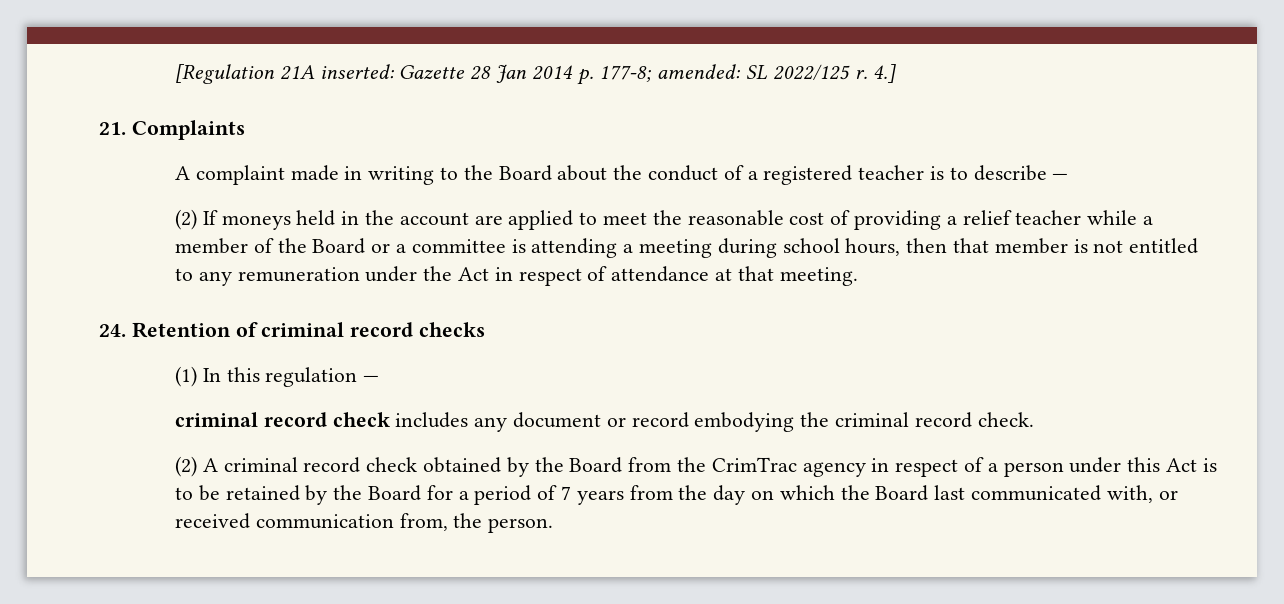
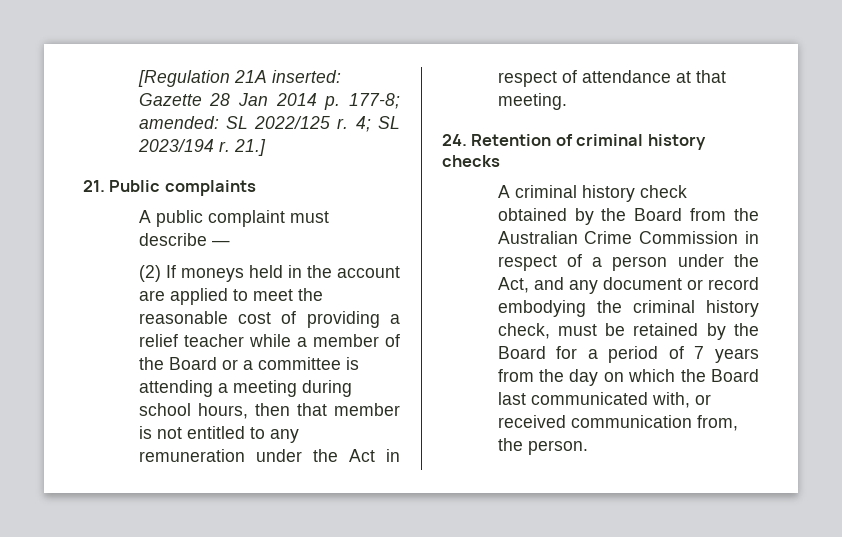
[873,64,897,83] 4.] -> [355,116,400,132] [137,139,266,156] 4; SL 2023/194 r. 21.]
[131,120,245,140] [174,165,968,185] Complaints // A complaint made in writing to the Board about the conduct of a registered teacher is to -> [109,180,256,196] [138,210,329,227] Public complaints // A public complaint must
[350,322,414,337] record -> [647,134,706,150] history
[174,366,380,387] [174,412,469,428] (1) In this regulation — // criminal record check includes -> [497,185,687,202] [497,208,759,225] [497,231,759,244] [497,254,759,271] [497,277,564,293] A criminal history check obtained by the Board from the Australian Crime Commission in respect of a person under the Act, and
[914,412,1034,428] [174,456,1217,477] [174,487,193,500] record check. // (2) A criminal record check obtained by the Board from the CrimTrac agency in respect of a person under this Act is to -> [706,300,759,317] [497,323,597,339] history check, must

